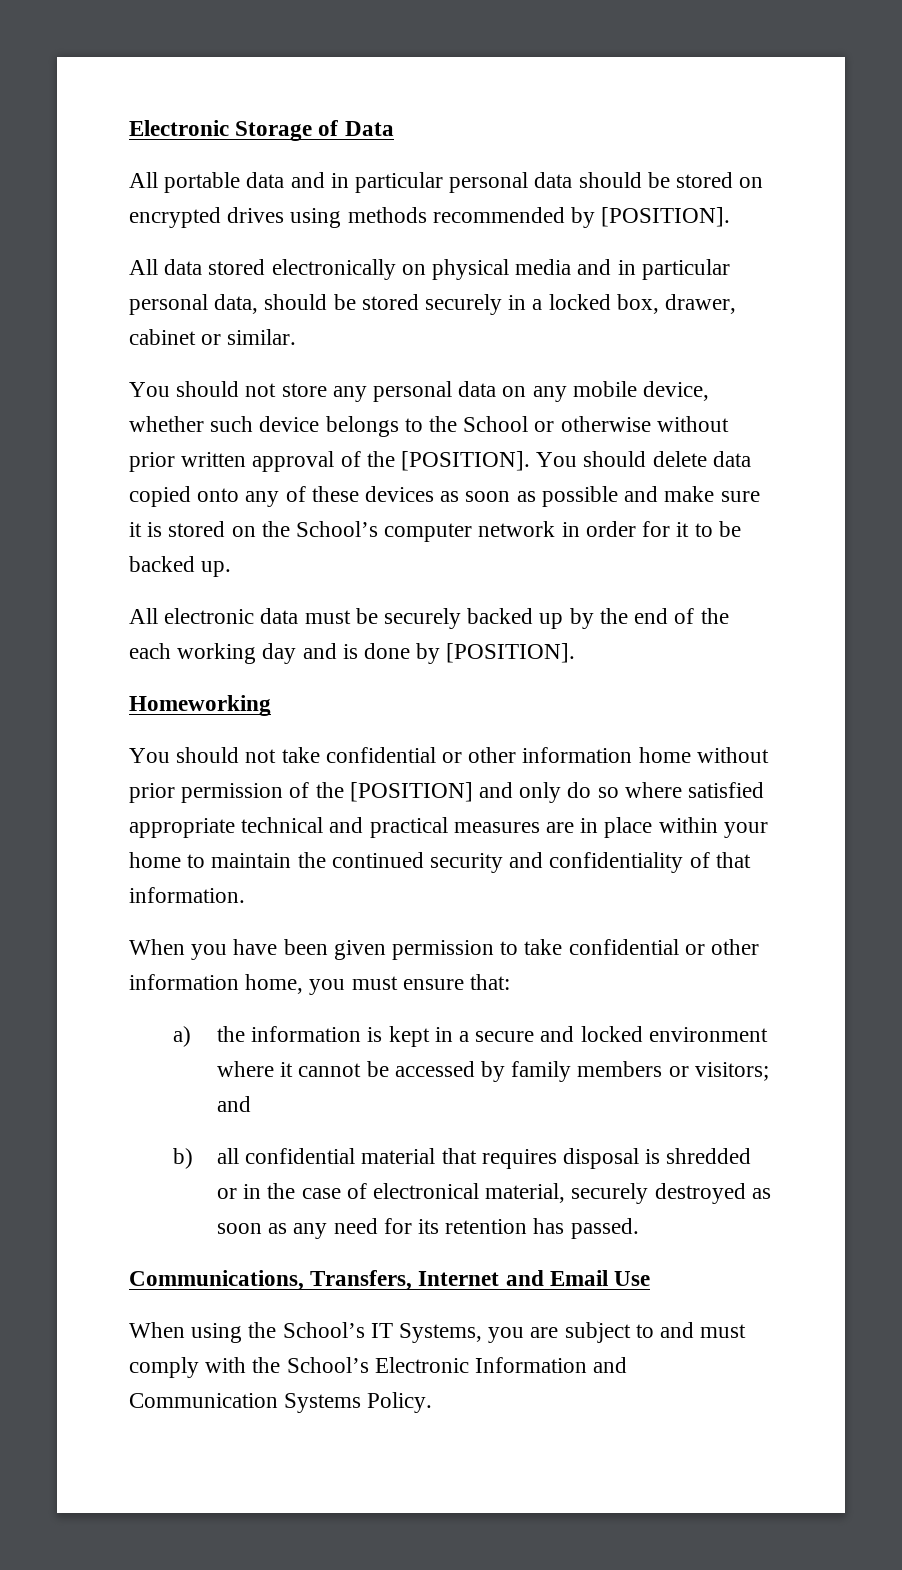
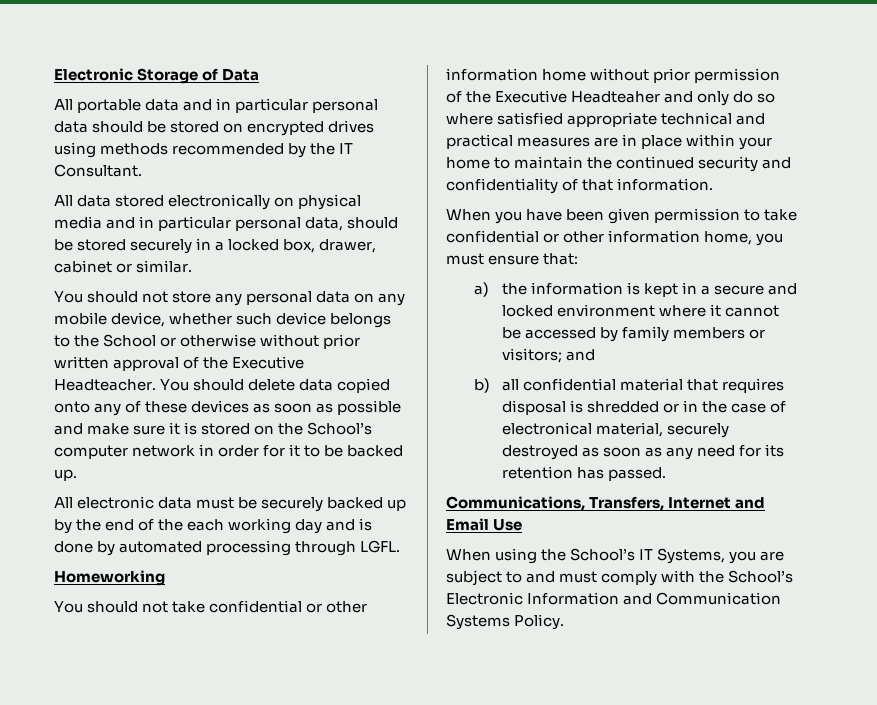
[601,207,731,227] [POSITION]. -> [310,143,354,155] [54,164,142,177] the IT Consultant.
[401,451,531,471] [POSITION]. -> [232,356,305,369] [54,379,156,391] Executive Headteacher.
[446,643,576,663] [POSITION]. -> [119,540,401,556] automated processing through LGFL.
[349,782,473,802] [POSITION] -> [495,90,661,103] Executive Headteaher

